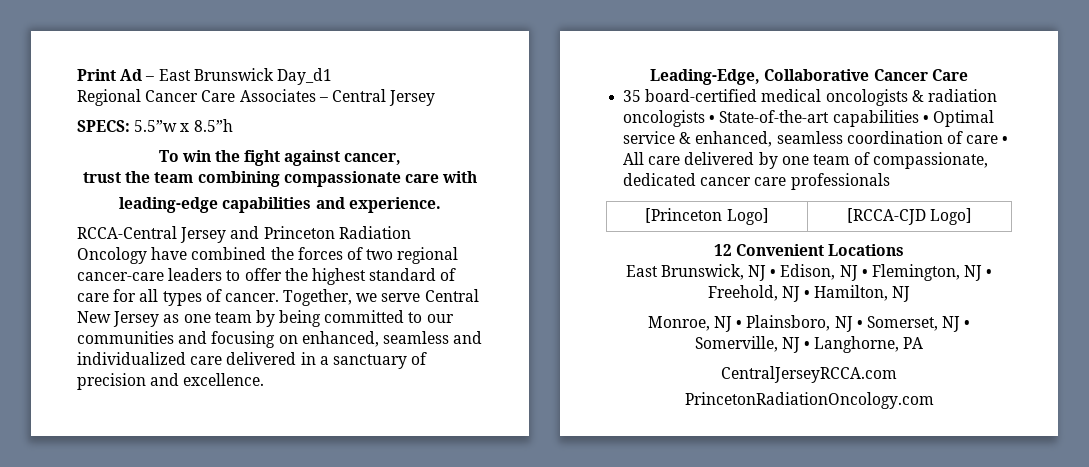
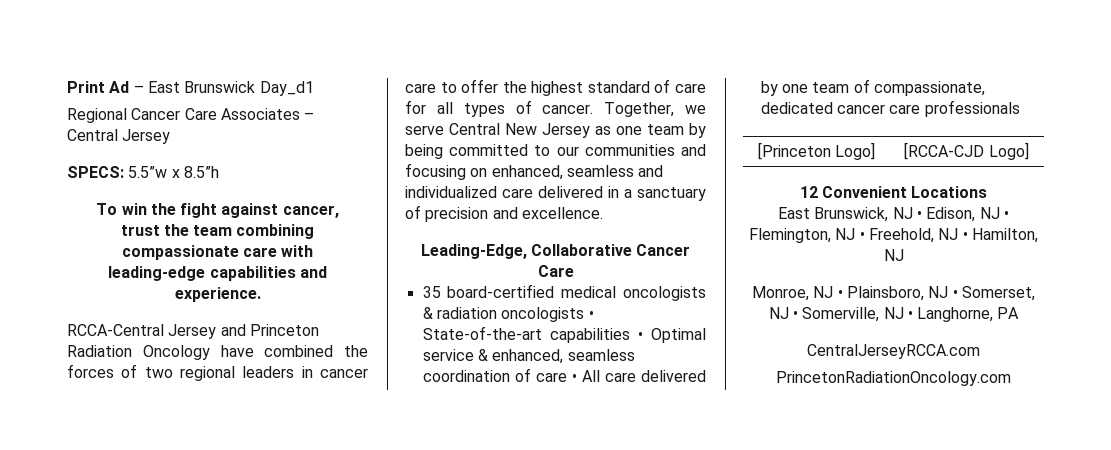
[77,268,223,281] cancer-care leaders -> [242,366,368,378] [405,83,436,93] leaders in cancer care

